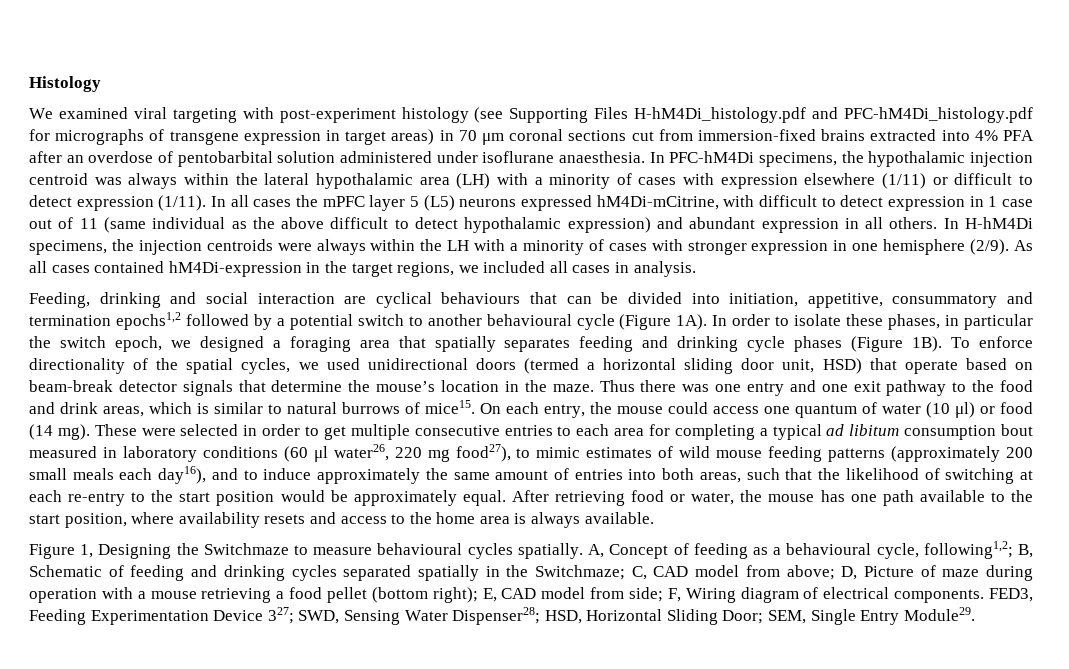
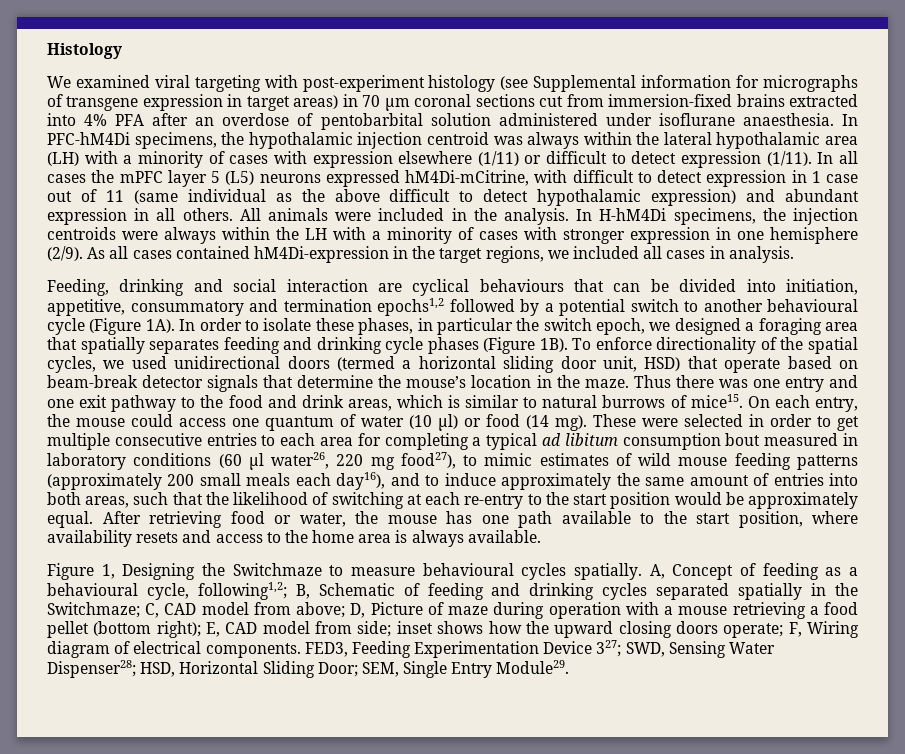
[509,107,1033,123] Supporting Files H-hM4Di_histology.pdf and PFC-hM4Di_histology.pdf -> [533,75,732,92] Supplemental information
(938, 223) none -> [239,208,569,225] All animals were included in the analysis.
(663, 594) none -> [396,621,784,638] inset shows how the upward closing doors operate;

